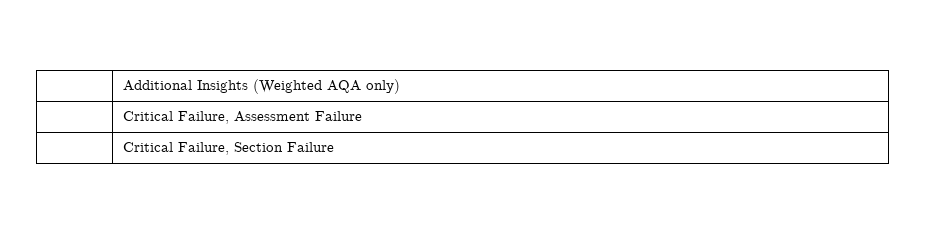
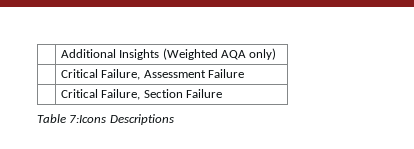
(334, 147) none -> [37,114,174,125] // Table 7:Icons Descriptions

